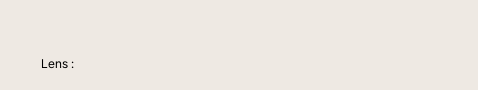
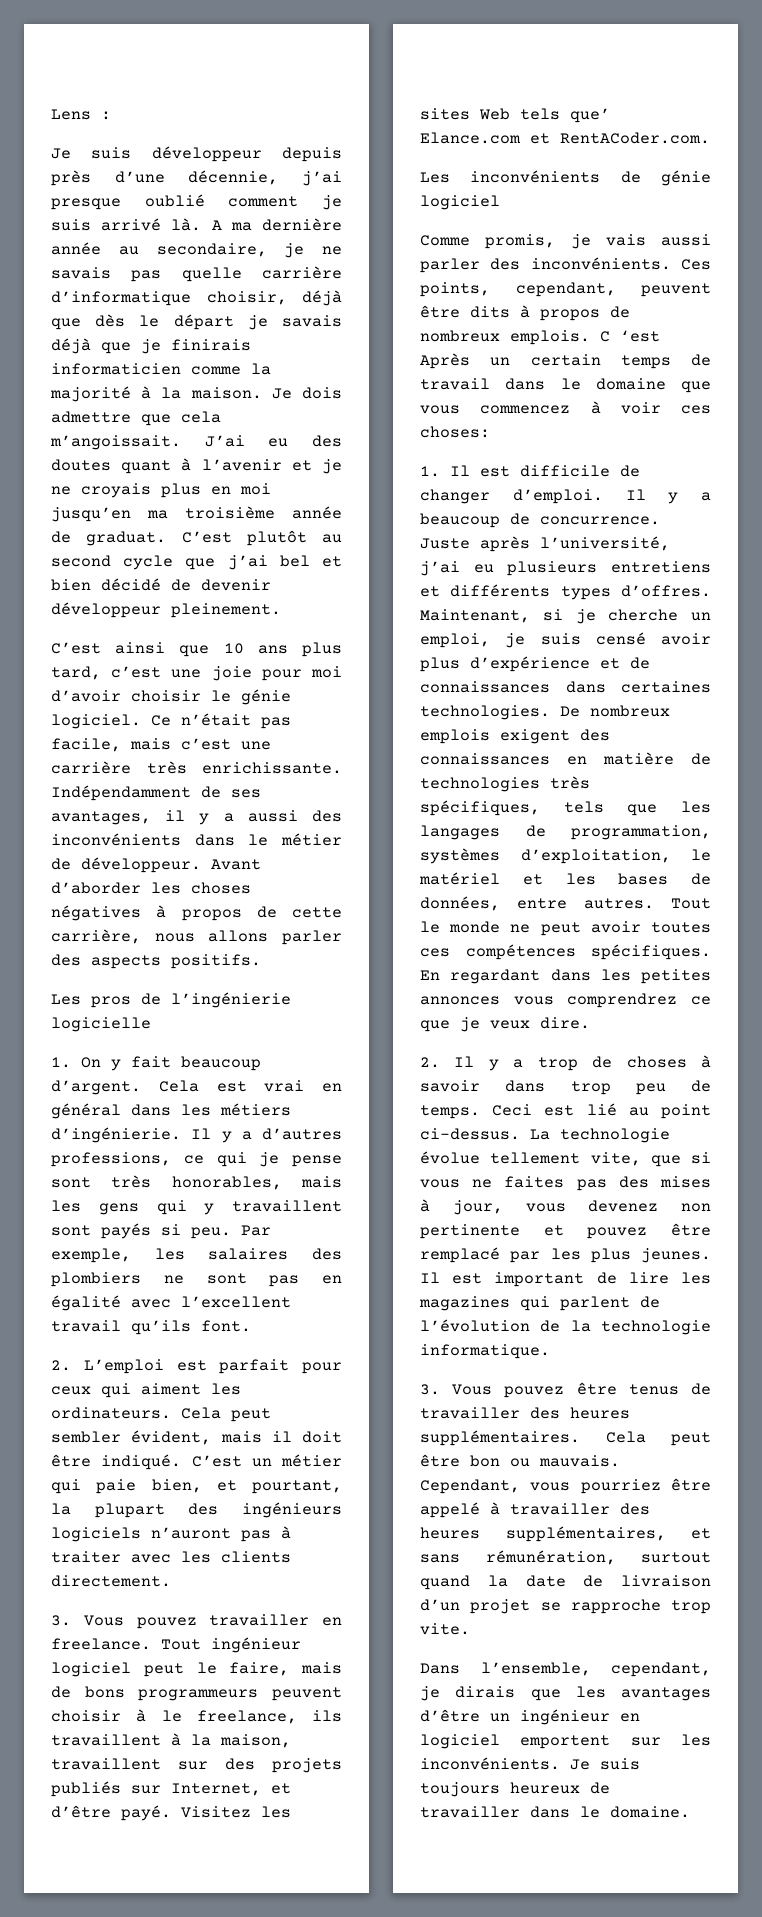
(75, 65) none -> [51,146,342,162] [51,170,342,186] [51,194,342,210] [51,218,342,231] [51,242,342,258] [51,266,342,282] [51,290,342,306] [51,314,342,330] [51,338,251,354] [51,363,271,375] [50,386,342,402] [51,411,221,426] [50,435,342,450] [51,458,342,474] [51,483,271,498] [51,506,342,522] [51,530,342,546] [51,555,342,570] [51,578,271,591] [51,602,281,618] [51,642,342,657] [51,666,342,681] [51,689,291,705] [51,713,291,729] [51,738,271,752] [51,761,342,774] [51,785,261,801] [51,810,342,825] [51,833,342,846] [51,857,261,873] [51,882,251,894] [51,905,342,921] [51,929,342,945] [51,954,261,969] [51,992,291,1008] [51,1017,151,1032] [51,1056,261,1071] [51,1080,342,1095] [51,1103,291,1119] [51,1127,342,1143] [51,1152,342,1167] [51,1175,342,1190] [51,1200,342,1215] [51,1223,271,1239] [51,1248,342,1263] [51,1272,342,1287] [51,1295,291,1311] [51,1320,251,1335] [51,1359,342,1374] [51,1383,241,1398] [51,1407,271,1422] [51,1430,342,1445] [51,1454,342,1470] [51,1479,342,1494] [51,1502,342,1518] [51,1526,291,1542] [51,1551,291,1563] [51,1575,171,1587] [51,1614,342,1629] [51,1637,301,1653] [51,1662,342,1677] [51,1686,342,1701] [51,1709,342,1724] [51,1733,291,1748] [51,1758,342,1773] [51,1781,291,1797] [51,1805,291,1821] [420,108,610,123] [420,132,710,144] [420,170,711,186] [420,195,500,210] [420,234,711,249] [420,257,711,273] [420,282,711,297] [420,305,630,321] [420,330,660,345] [420,353,711,369] [420,378,711,393] [420,401,711,414] [420,426,490,438] [420,465,640,477] [420,489,711,504] [420,513,660,528] [420,536,670,552] [420,561,711,576] [420,584,711,600] [420,609,711,624] [420,632,711,648] [420,656,650,672] [420,681,711,693] [420,705,670,720] [420,729,610,744] [420,752,711,765] [420,776,590,792] [420,800,711,816] [420,825,711,840] [420,848,711,864] [419,872,711,885] [420,896,711,911] [420,921,711,936] [420,944,711,960] [420,969,711,984] [420,993,711,1008] [420,1017,590,1032] [420,1055,711,1071] [420,1080,711,1095] [420,1103,711,1119] [420,1128,670,1143] [420,1151,711,1167] [420,1176,711,1191] [420,1199,711,1215] [420,1223,711,1239] [420,1247,711,1263] [420,1272,711,1287] [419,1296,660,1311] [420,1319,711,1335] [420,1344,550,1359] [420,1382,711,1398] [420,1407,630,1419] [420,1430,711,1446] [420,1454,620,1467] [420,1478,711,1494] [420,1502,650,1518] [420,1526,711,1542] [420,1550,711,1565] [420,1575,711,1590] [420,1599,711,1614] [420,1623,470,1635] [420,1662,711,1677] [420,1686,711,1701] [420,1709,640,1725] [420,1734,711,1749] [420,1757,640,1770] [420,1782,610,1797] [420,1806,690,1818] // Je suis développeur depuis près d’une décennie, j’ai presque oublié comment je suis arrivé là. A ma dernière année au secondaire, je ne savais pas quelle carrière d’informatique choisir, déjà que dès le départ je savais déjà que je finirais informaticien comme la majorité à la maison. Je dois admettre que cela m’angoissait. J’ai eu des doutes quant à l’avenir et je ne croyais plus en moi jusqu’en ma troisième année de graduat. C’est plutôt au second cycle que j’ai bel et bien décidé de devenir développeur pleinement. // C’est ainsi que 10 ans plus tard, c’est une joie pour moi d’avoir choisir le génie logiciel. Ce n’était pas facile, mais c’est une carrière très enrichissante. Indépendamment de ses avantages, il y a aussi des inconvénients dans le métier de développeur. Avant d’aborder les choses négatives à propos de cette carrière, nous allons parler des aspects positifs. // Les pros de l’ingénierie logicielle // 1. On y fait beaucoup d’argent. Cela est vrai en général dans les métiers d’ingénierie. Il y a d’autres professions, ce qui je pense sont très honorables, mais les gens qui y travaillent sont payés si peu. Par exemple, les salaires des plombiers ne sont pas en égalité avec l’excellent travail qu’ils font. // 2. L’emploi est parfait pour ceux qui aiment les ordinateurs. Cela peut sembler évident, mais il doit être indiqué. C’est un métier qui paie bien, et pourtant, la plupart des ingénieurs logiciels n’auront pas à traiter avec les clients directement. // 3. Vous pouvez travailler en freelance. Tout ingénieur logiciel peut le faire, mais de bons programmeurs peuvent choisir à le freelance, ils travaillent à la maison, travaillent sur des projets publiés sur Internet, et d’être payé. Visitez les sites Web tels que’ Elance.com et RentACoder.com. // Les inconvénients de génie logiciel // Comme promis, je vais aussi parler des inconvénients. Ces points, cependant, peuvent être dits à propos de nombreux emplois. C ‘est Après un certain temps de travail dans le domaine que vous commencez à voir ces choses: // 1. Il est difficile de changer d’emploi. Il y a beaucoup de concurrence. Juste après l’université, j’ai eu plusieurs entretiens et différents types d’offres. Maintenant, si je cherche un emploi, je suis censé avoir plus d’expérience et de connaissances dans certaines technologies. De nombreux emplois exigent des connaissances en matière de technologies très spécifiques, tels que les langages de programmation, systèmes d’exploitation, le matériel et les bases de données, entre autres. Tout le monde ne peut avoir toutes ces compétences spécifiques. En regardant dans les petites annonces vous comprendrez ce que je veux dire. // 2. Il y a trop de choses à savoir dans trop peu de temps. Ceci est lié au point ci-dessus. La technologie évolue tellement vite, que si vous ne faites pas des mises à jour, vous devenez non pertinente et pouvez être remplacé par les plus jeunes. Il est important de lire les magazines qui parlent de l’évolution de la technologie informatique. // 3. Vous pouvez être tenus de travailler des heures supplémentaires. Cela peut être bon ou mauvais. Cependant, vous pourriez être appelé à travailler des heures supplémentaires, et sans rémunération, surtout quand la date de livraison d’un projet se rapproche trop vite. // Dans l’ensemble, cependant, je dirais que les avantages d’être un ingénieur en logiciel emportent sur les inconvénients. Je suis toujours heureux de travailler dans le domaine.

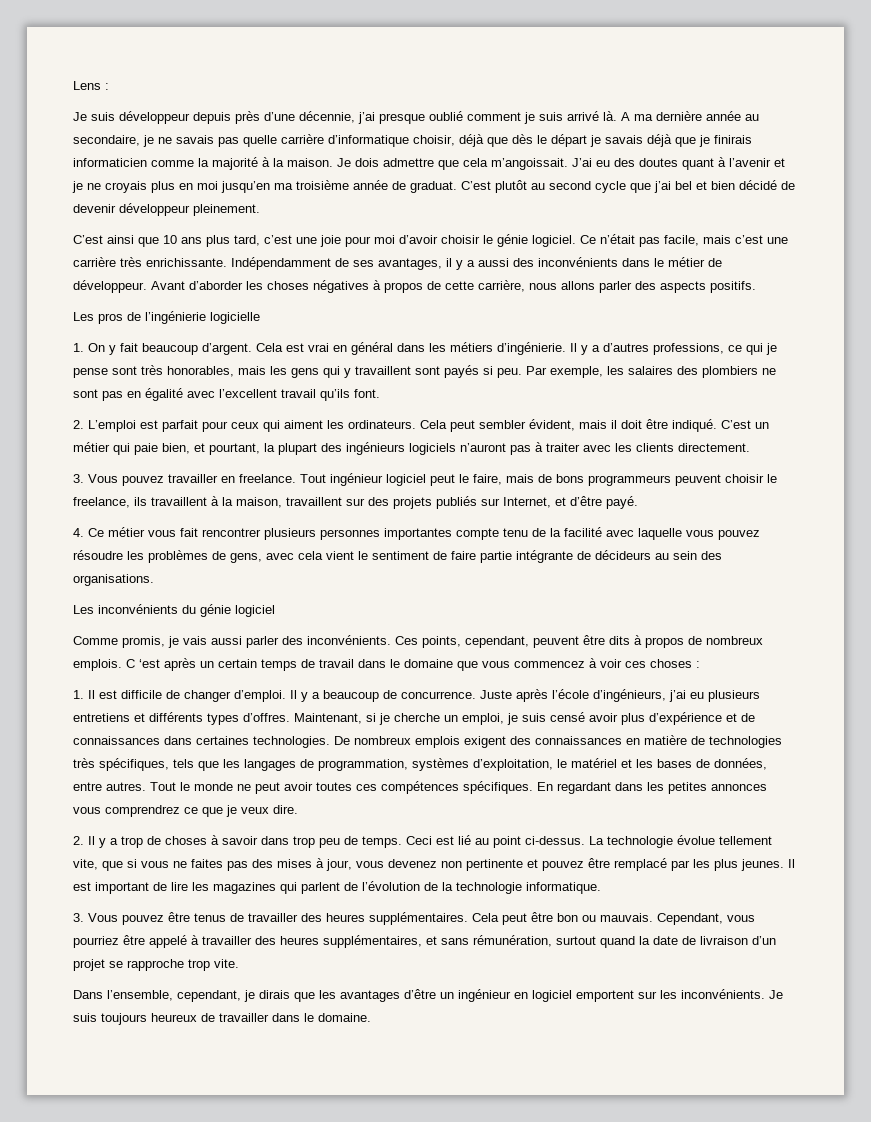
[136,1709,147,1722] à -> (764, 478) none
[181,1806,291,1818] [420,108,610,123] [420,132,710,144] Visitez les sites Web tels que’ Elance.com et RentACoder.com. -> [73,527,760,540] [73,550,722,563] [73,574,154,586] // 4. Ce métier vous fait rencontrer plusieurs personnes importantes compte tenu de la facilité avec laquelle vous pouvez résoudre les problèmes de gens, avec cela vient le sentiment de faire partie intégrante de décideurs au sein des organisations.
[620,171,641,183] de -> [182,605,196,614] du
[420,353,470,369] Après -> [164,658,196,671] après
[420,426,490,438] choses: -> [650,659,700,668] choses :
[540,536,670,551] l’université, -> [552,689,666,702] l’école d’ingénieurs,

